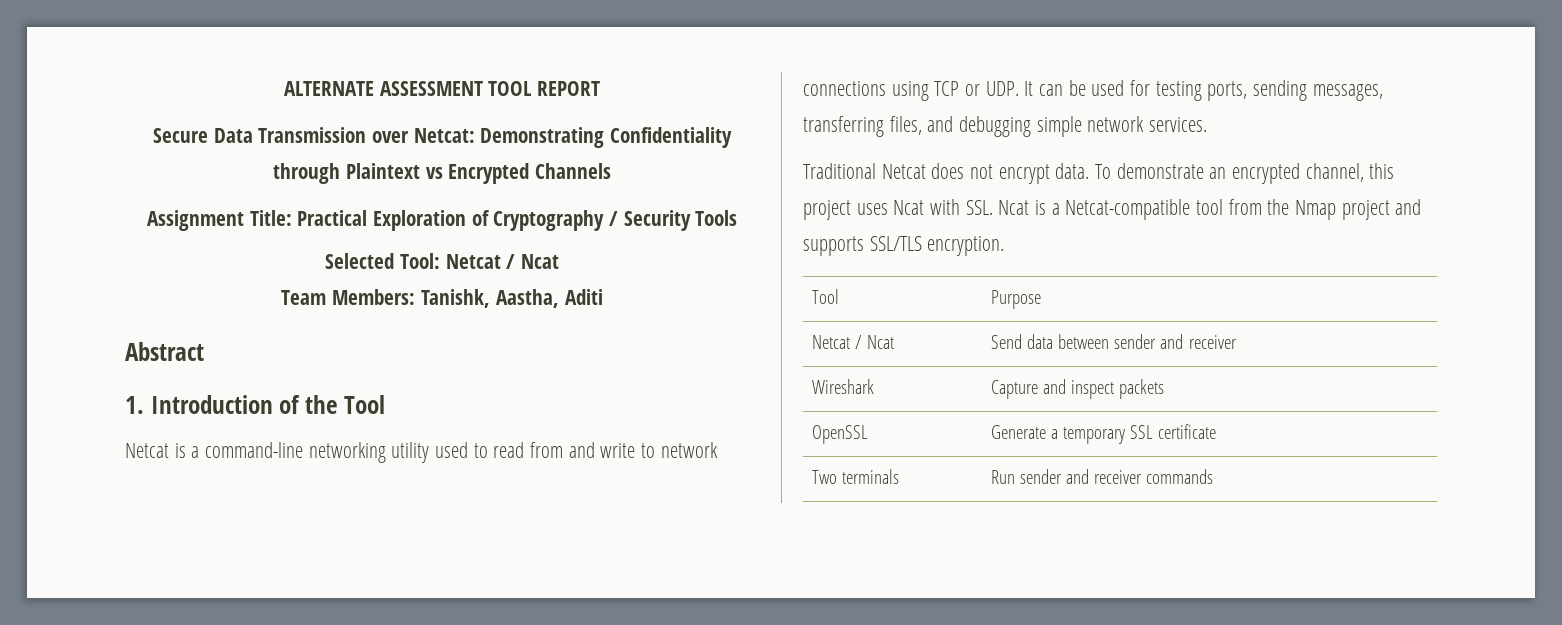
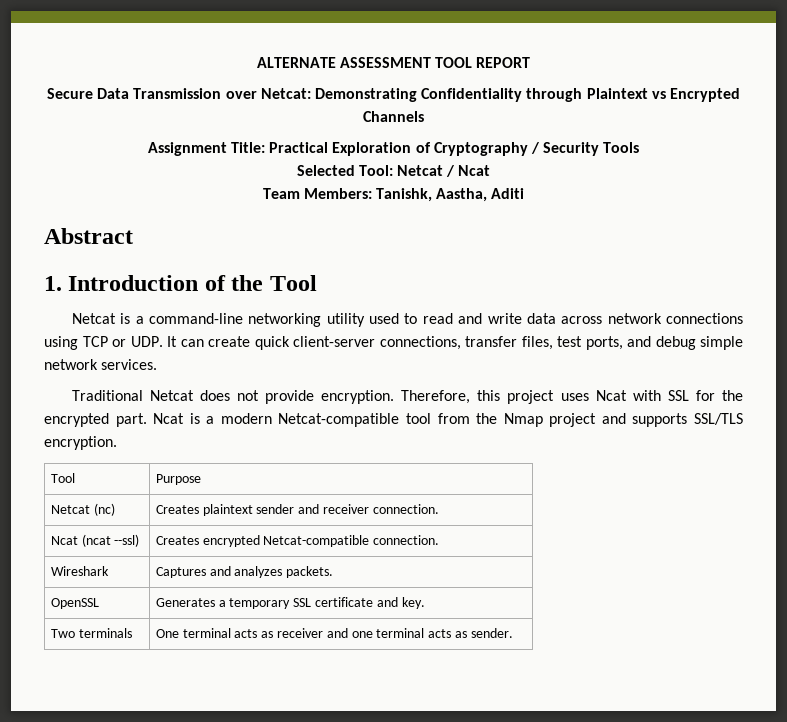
[530,442,564,458] from -> (453, 318) none
[641,443,656,458] to -> [526,313,603,324] data across
[1068,80,1383,101] [803,116,1032,137] be used for testing ports, sending messages, transferring files, and debugging -> [208,336,696,350] create quick client-server connections, transfer files, test ports, and debug
[998,163,1364,184] encrypt data. To demonstrate an encrypted channel, -> [265,390,471,404] provide encryption. Therefore,
[965,200,993,215] SSL. -> [667,390,743,401] [44,413,147,427] SSL for the encrypted part.
(1060, 209) none -> [220,413,272,424] modern
[855,335,895,349] [990,334,1237,349] [811,379,874,394] [990,379,1165,399] / Ncat | Send data between sender and receiver // Wireshark | Capture and inspect packets -> [93,503,115,516] [155,504,439,516] [50,534,140,547] [155,535,440,547] [50,566,109,576] [155,566,334,578] (nc) | Creates plaintext sender and receiver connection. // Ncat (ncat --ssl) | Creates encrypted Netcat-compatible connection. // Wireshark | Captures and analyzes packets.
[990,425,1046,439] Generate -> [155,598,215,607] Generates
(1217, 431) none -> [376,597,425,609] and key.
[990,469,1214,484] Run sender and receiver commands -> [155,628,513,638] One terminal acts as receiver and one terminal acts as sender.

